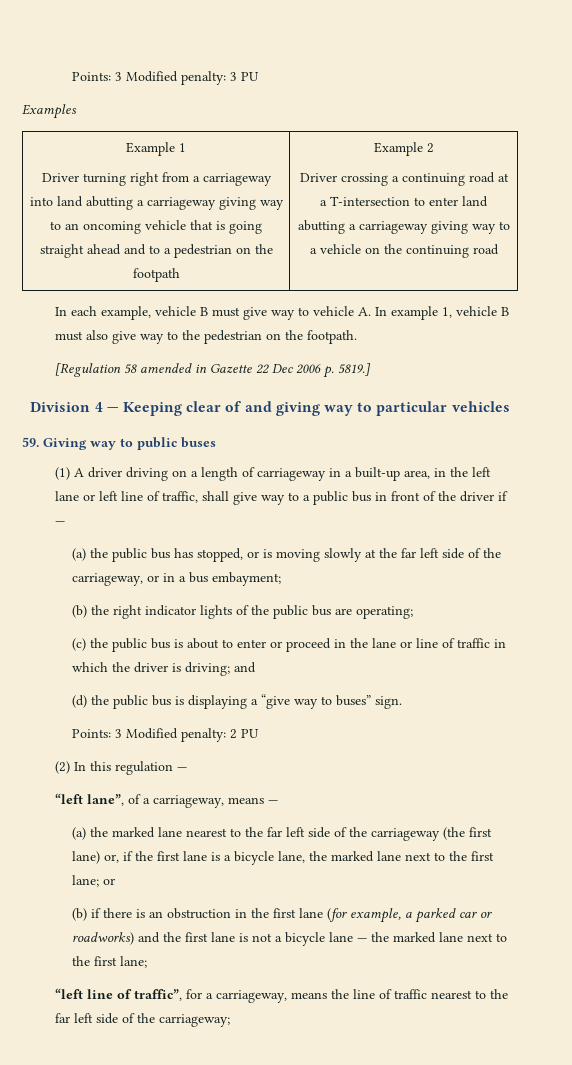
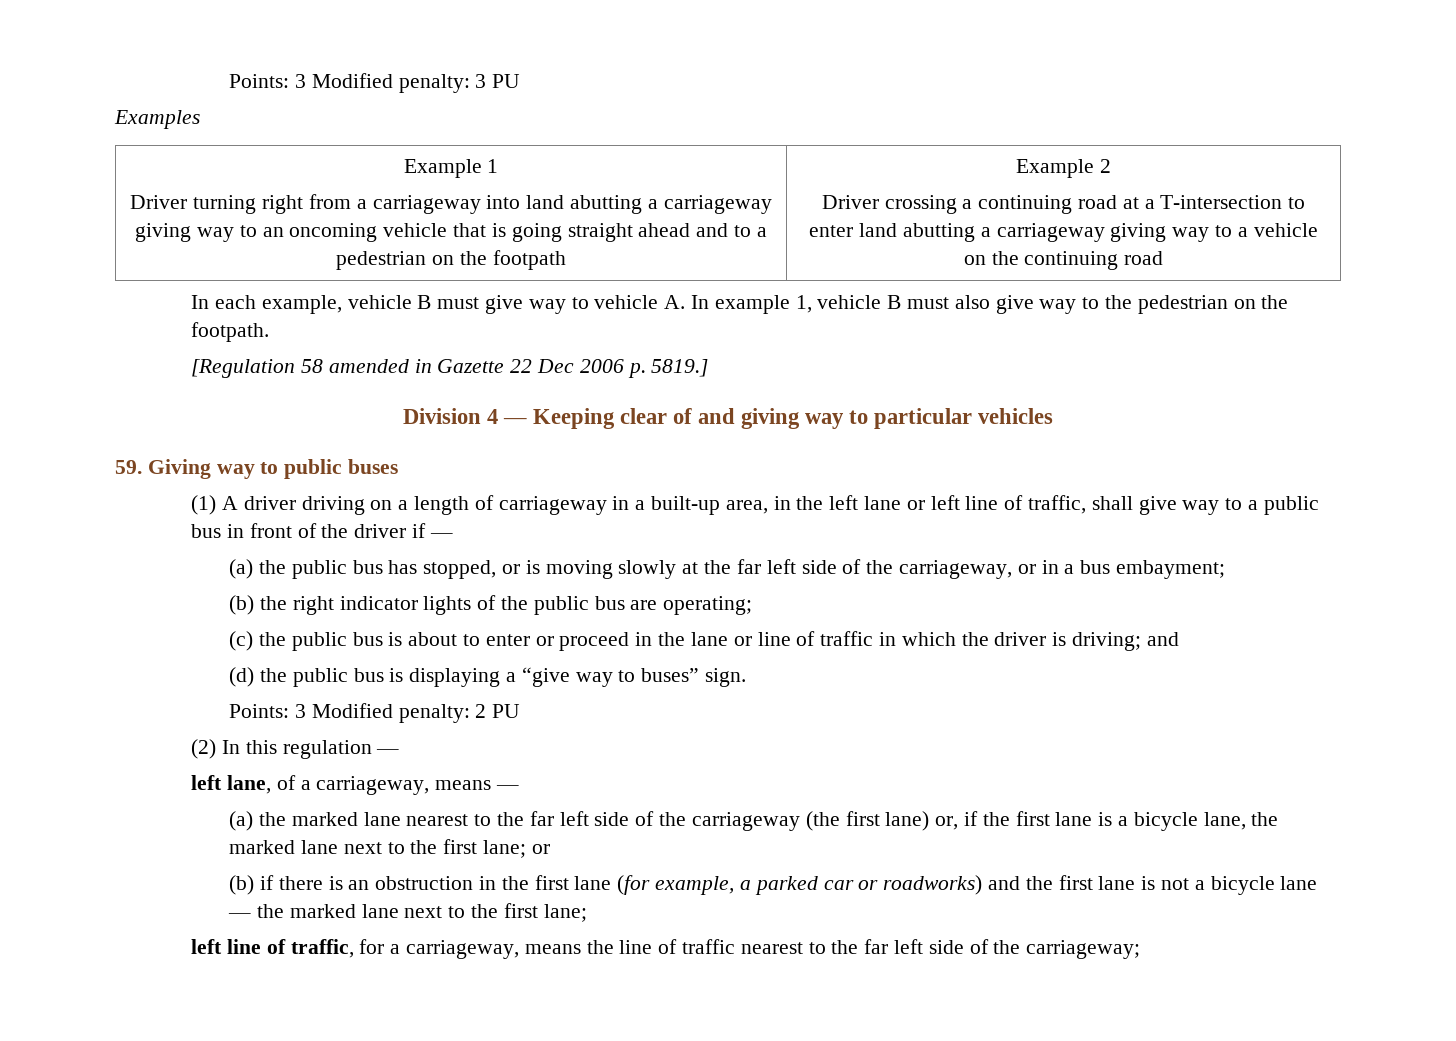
[55,793,125,806] “left lane”, -> [191,775,271,794] left lane,
[55,988,183,1001] “left line of traffic”, -> [191,939,354,958] left line of traffic,

